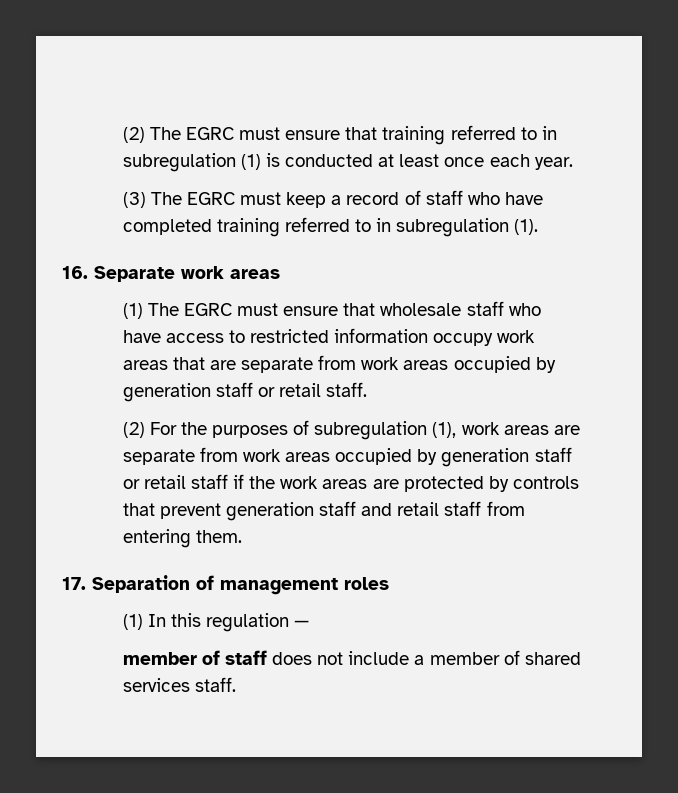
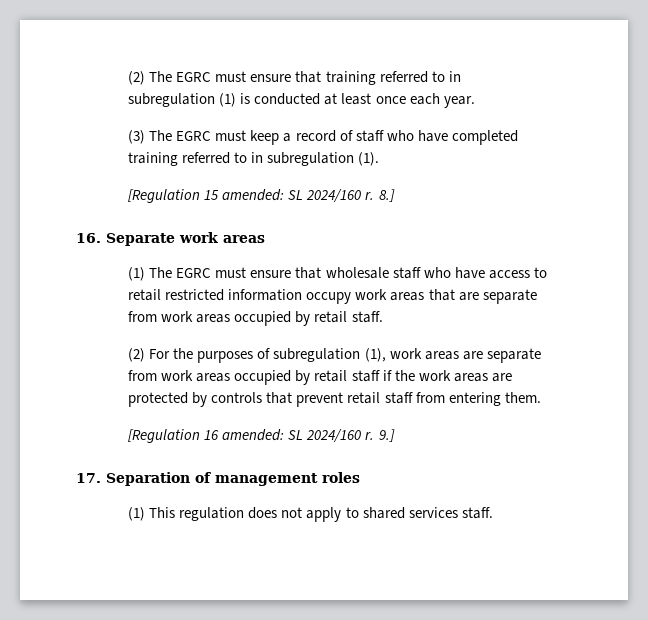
(539, 227) none -> [128,189,395,203] // [Regulation 15 amended: SL 2024/160 r. 8.]
(245, 336) none -> [128,289,162,301] retail
[122,382,275,402] generation staff or -> (311, 318) none
[441,447,572,467] [122,479,140,489] generation staff or -> (311, 377) none
[225,501,393,521] generation staff and -> (344, 399) none
(242, 536) none -> [128,429,395,443] // [Regulation 16 amended: SL 2024/160 r. 9.]
[147,613,310,632] [122,650,520,665] In this regulation — // member of staff does not include a member of -> [149,507,359,522] This regulation does not apply to

